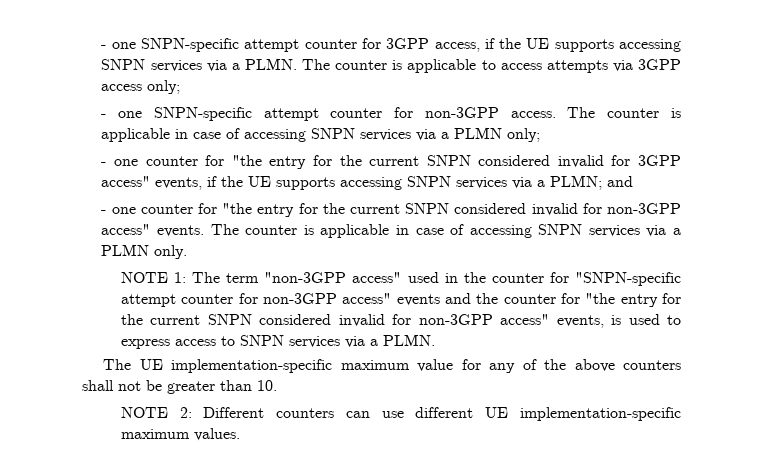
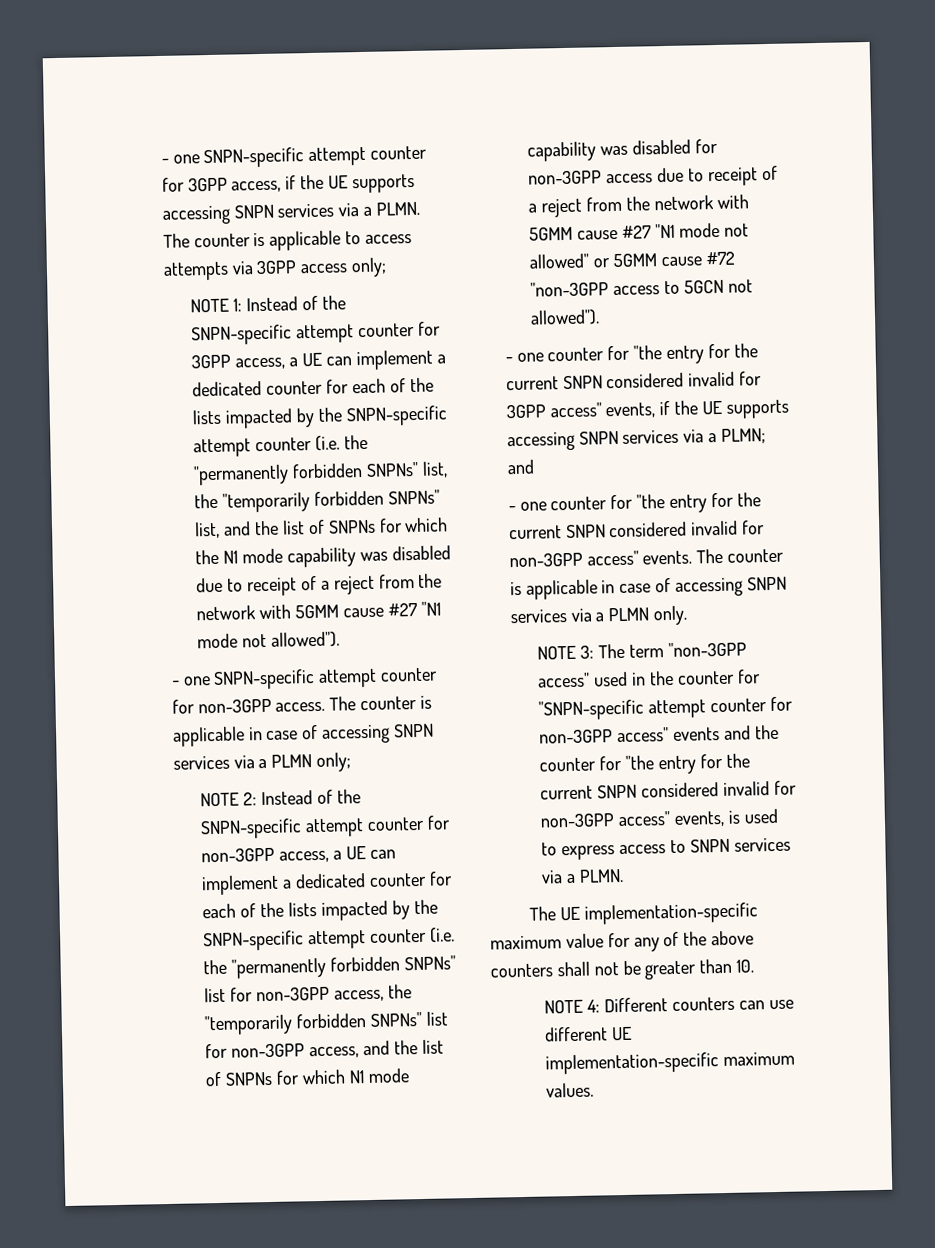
(181, 87) none -> [190,295,346,313] [191,321,441,346] [191,349,446,371] [192,377,434,397] [192,405,448,429] [193,434,368,458] [193,461,448,486] [194,489,440,513] [194,517,449,539] [195,545,451,568] [196,573,443,597] [196,601,441,621] [197,631,341,649] // NOTE 1: Instead of the SNPN-specific attempt counter for 3GPP access, a UE can implement a dedicated counter for each of the lists impacted by the SNPN-specific attempt counter (i.e. the "permanently forbidden SNPNs" list, the "temporarily forbidden SNPNs" list, and the list of SNPNs for which the N1 mode capability was disabled due to receipt of a reject from the network with 5GMM cause #27 "N1 mode not allowed").
(541, 135) none -> [200,789,361,807] [200,815,451,840] [201,846,396,863] [201,871,453,896] [202,899,438,921] [203,927,455,952] [203,955,456,979] [204,984,412,1003] [204,1011,448,1036] [205,1039,444,1059] [205,1068,410,1087] [527,138,718,162] [528,165,778,187] [528,194,749,218] [529,222,749,241] [529,251,735,269] [530,279,753,297] [530,309,601,326] // NOTE 2: Instead of the SNPN-specific attempt counter for non-3GPP access, a UE can implement a dedicated counter for each of the lists impacted by the SNPN-specific attempt counter (i.e. the "permanently forbidden SNPNs" list for non-3GPP access, the "temporarily forbidden SNPNs" list for non-3GPP access, and the list of SNPNs for which N1 mode capability was disabled for non-3GPP access due to receipt of a reject from the network with 5GMM cause #27 "N1 mode not allowed" or 5GMM cause #72 "non-3GPP access to 5GCN not allowed").
[174,272,187,283] 1: -> [580,645,595,659] 3:
[179,407,192,418] 2: -> [587,999,601,1013] 4:

